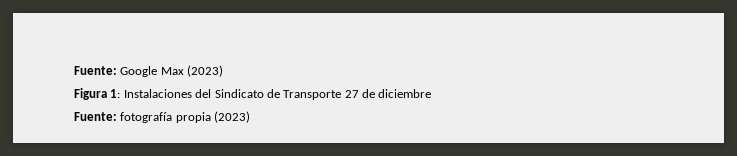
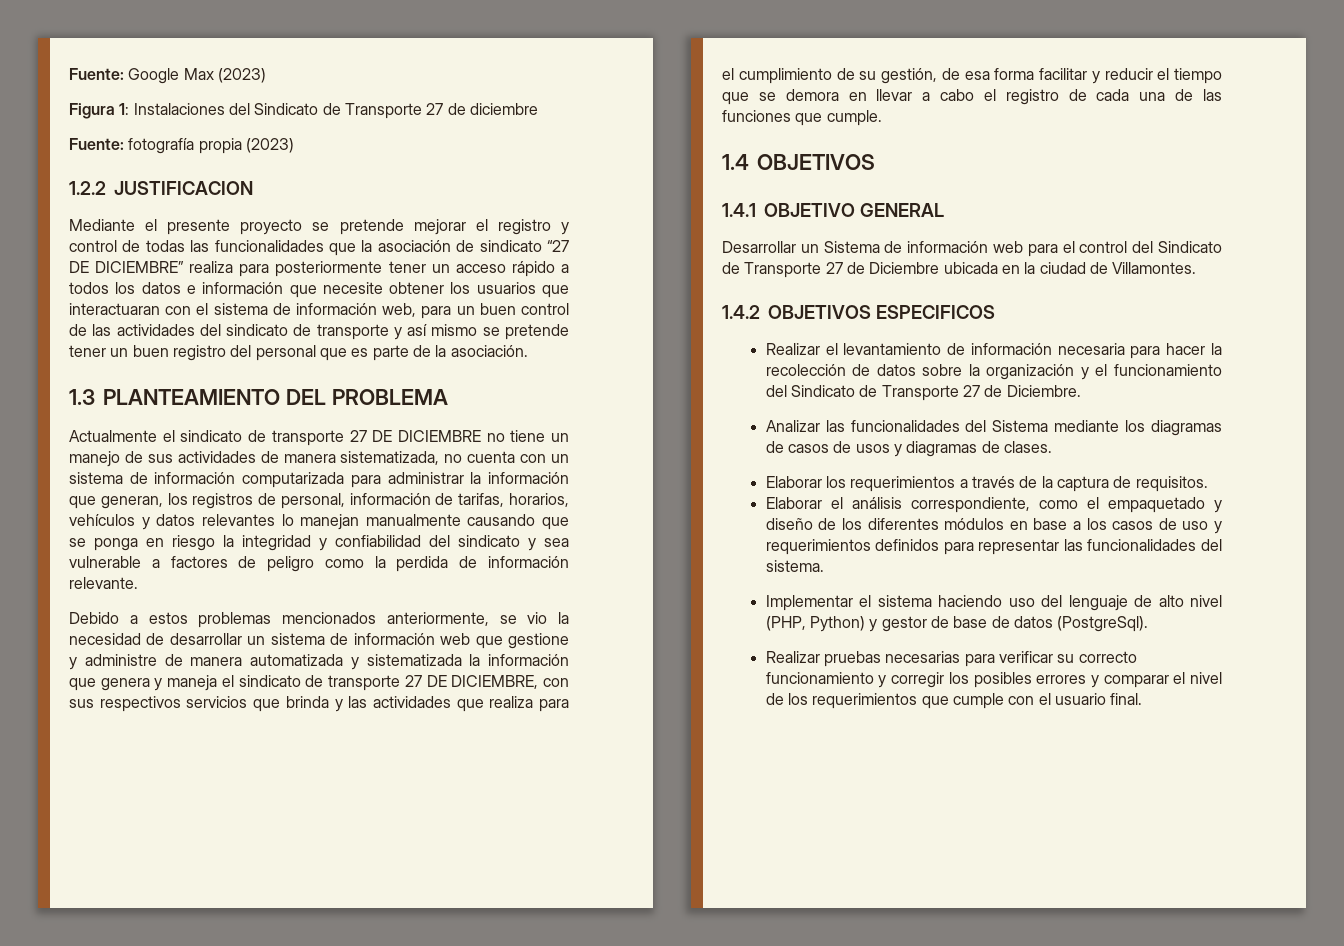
(251, 117) none -> [69,181,253,195] [69,219,569,235] [69,240,569,256] [69,261,569,277] [69,282,570,298] [69,303,569,319] [69,324,569,340] [69,345,528,361] [69,389,448,405] [69,430,569,446] [69,451,569,467] [69,472,569,488] [69,493,569,509] [69,514,569,530] [69,535,569,551] [69,556,569,572] [69,577,138,589] [69,612,569,628] [69,633,569,649] [69,654,569,670] [69,675,569,691] [69,696,569,712] [722,68,1222,84] [722,89,1222,105] [722,110,882,126] [722,154,875,170] [722,203,944,217] [722,241,1222,257] [722,262,1197,278] [722,305,995,319] [765,343,1222,359] [765,364,1222,380] [765,385,1081,401] [765,420,1222,436] [765,441,1052,457] [765,476,1208,492] [765,497,1222,513] [765,518,1222,534] [765,539,1222,555] [765,560,824,572] [765,595,1222,611] [765,616,1149,632] [765,651,1137,667] [765,672,1222,688] [765,693,1143,709] // 1.2.2 JUSTIFICACION // Mediante el presente proyecto se pretende mejorar el registro y control de todas las funcionalidades que la asociación de sindicato “27 DE DICIEMBRE” realiza para posteriormente tener un acceso rápido a todos los datos e información que necesite obtener los usuarios que interactuaran con el sistema de información web, para un buen control de las actividades del sindicato de transporte y así mismo se pretende tener un buen registro del personal que es parte de la asociación. // 1.3 PLANTEAMIENTO DEL PROBLEMA // Actualmente el sindicato de transporte 27 DE DICIEMBRE no tiene un manejo de sus actividades de manera sistematizada, no cuenta con un sistema de información computarizada para administrar la información que generan, los registros de personal, información de tarifas, horarios, vehículos y datos relevantes lo manejan manualmente causando que se ponga en riesgo la integridad y confiabilidad del sindicato y sea vulnerable a factores de peligro como la perdida de información relevante. // Debido a estos problemas mencionados anteriormente, se vio la necesidad de desarrollar un sistema de información web que gestione y administre de manera automatizada y sistematizada la información que genera y maneja el sindicato de transporte 27 DE DICIEMBRE, con sus respectivos servicios que brinda y las actividades que realiza para el cumplimiento de su gestión, de esa forma facilitar y reducir el tiempo que se demora en llevar a cabo el registro de cada una de las funciones que cumple. // 1.4 OBJETIVOS // 1.4.1 OBJETIVO GENERAL // Desarrollar un Sistema de información web para el control del Sindicato de Transporte 27 de Diciembre ubicada en la ciudad de Villamontes. // 1.4.2 OBJETIVOS ESPECIFICOS // Realizar el levantamiento de información necesaria para hacer la recolección de datos sobre la organización y el funcionamiento del Sindicato de Transporte 27 de Diciembre. // Analizar las funcionalidades del Sistema mediante los diagramas de casos de usos y diagramas de clases. // Elaborar los requerimientos a través de la captura de requisitos. // Elaborar el análisis correspondiente, como el empaquetado y diseño de los diferentes módulos en base a los casos de uso y requerimientos definidos para representar las funcionalidades del sistema. // Implementar el sistema haciendo uso del lenguaje de alto nivel (PHP, Python) y gestor de base de datos (PostgreSql). // Realizar pruebas necesarias para verificar su correcto funcionamiento y corregir los posibles errores y comparar el nivel de los requerimientos que cumple con el usuario final.

